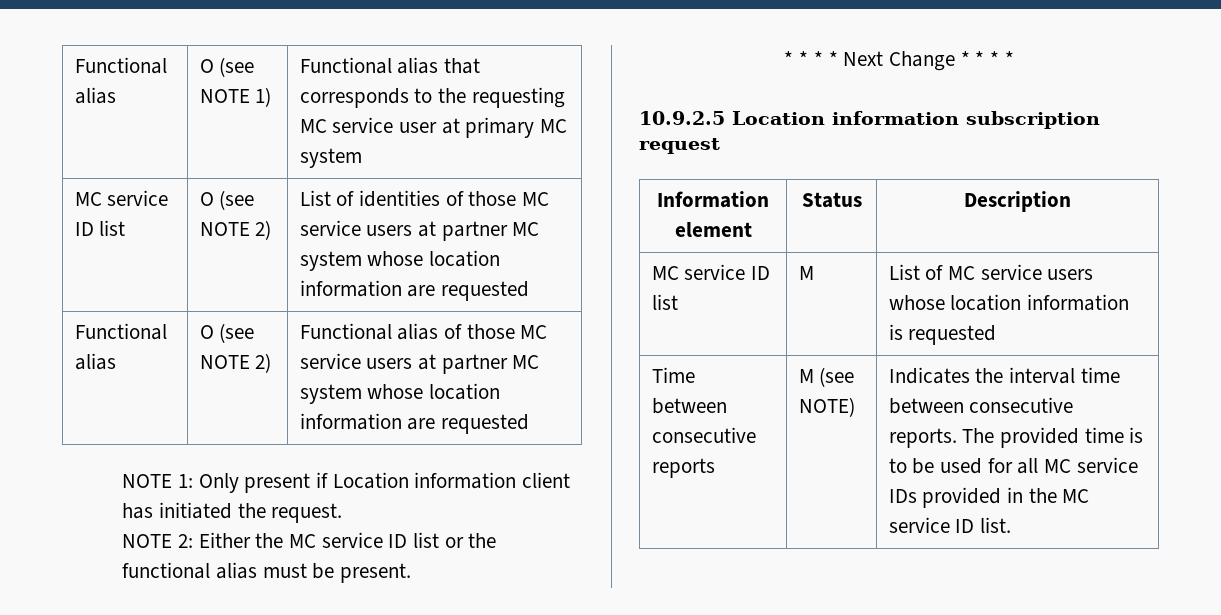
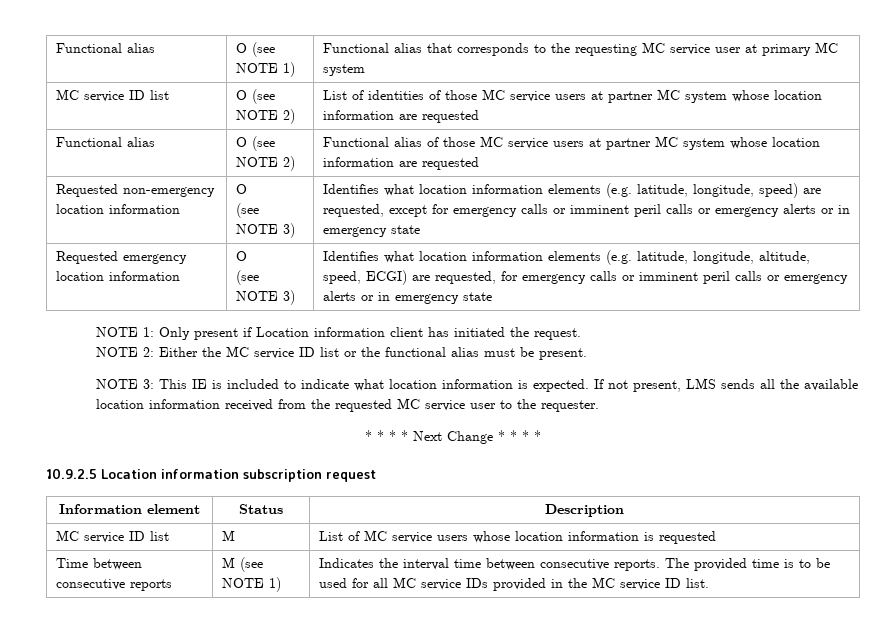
(529, 424) none -> [55,184,215,197] [55,204,180,214] [235,184,247,194] [235,203,259,218] [235,223,295,238] [322,183,821,198] [322,204,850,217] [322,225,420,237] [55,251,187,264] [55,271,180,281] [235,251,247,261] [235,270,259,285] [235,290,295,305] [322,250,810,265] [322,270,848,285] [322,291,492,304] // Requested non-emergency location information | O // (see NOTE 3) | Identifies what location information elements (e.g. latitude, longitude, speed) are requested, except for emergency calls or imminent peril calls or emergency alerts or in emergency state // Requested emergency location information | O // (see NOTE 3) | Identifies what location information elements (e.g. latitude, longitude, altitude, speed, ECGI) are requested, for emergency calls or imminent peril calls or emergency alerts or in emergency state
(412, 573) none -> [95,378,858,392] [95,398,599,412] // NOTE 3: This IE is included to indicate what location information is expected. If not present, LMS sends all the available location information received from the requested MC service user to the requester.
[798,397,855,417] NOTE) -> [221,577,281,592] NOTE 1)

